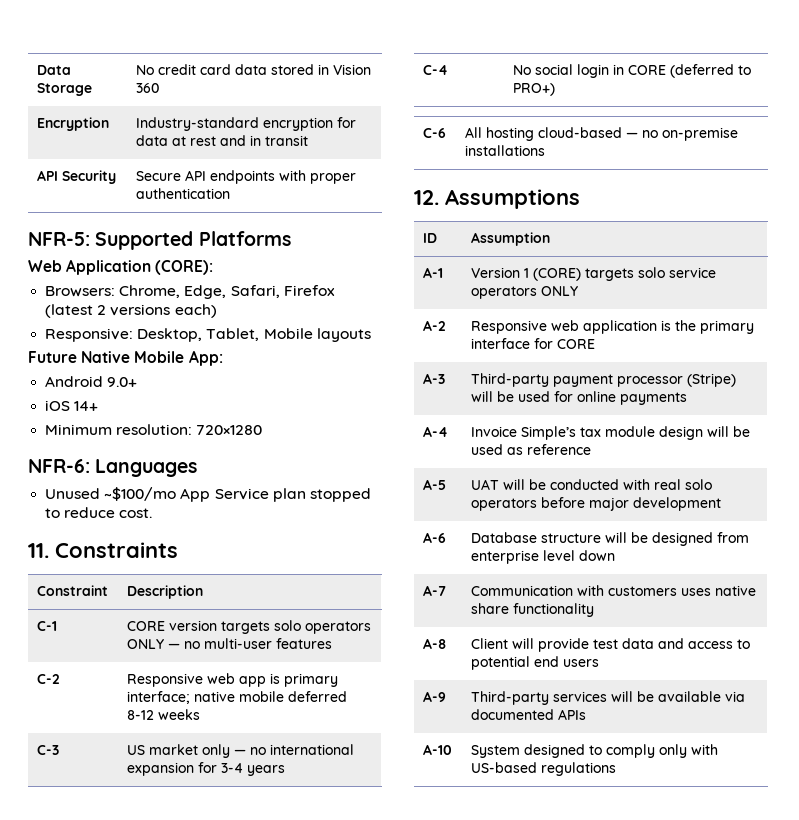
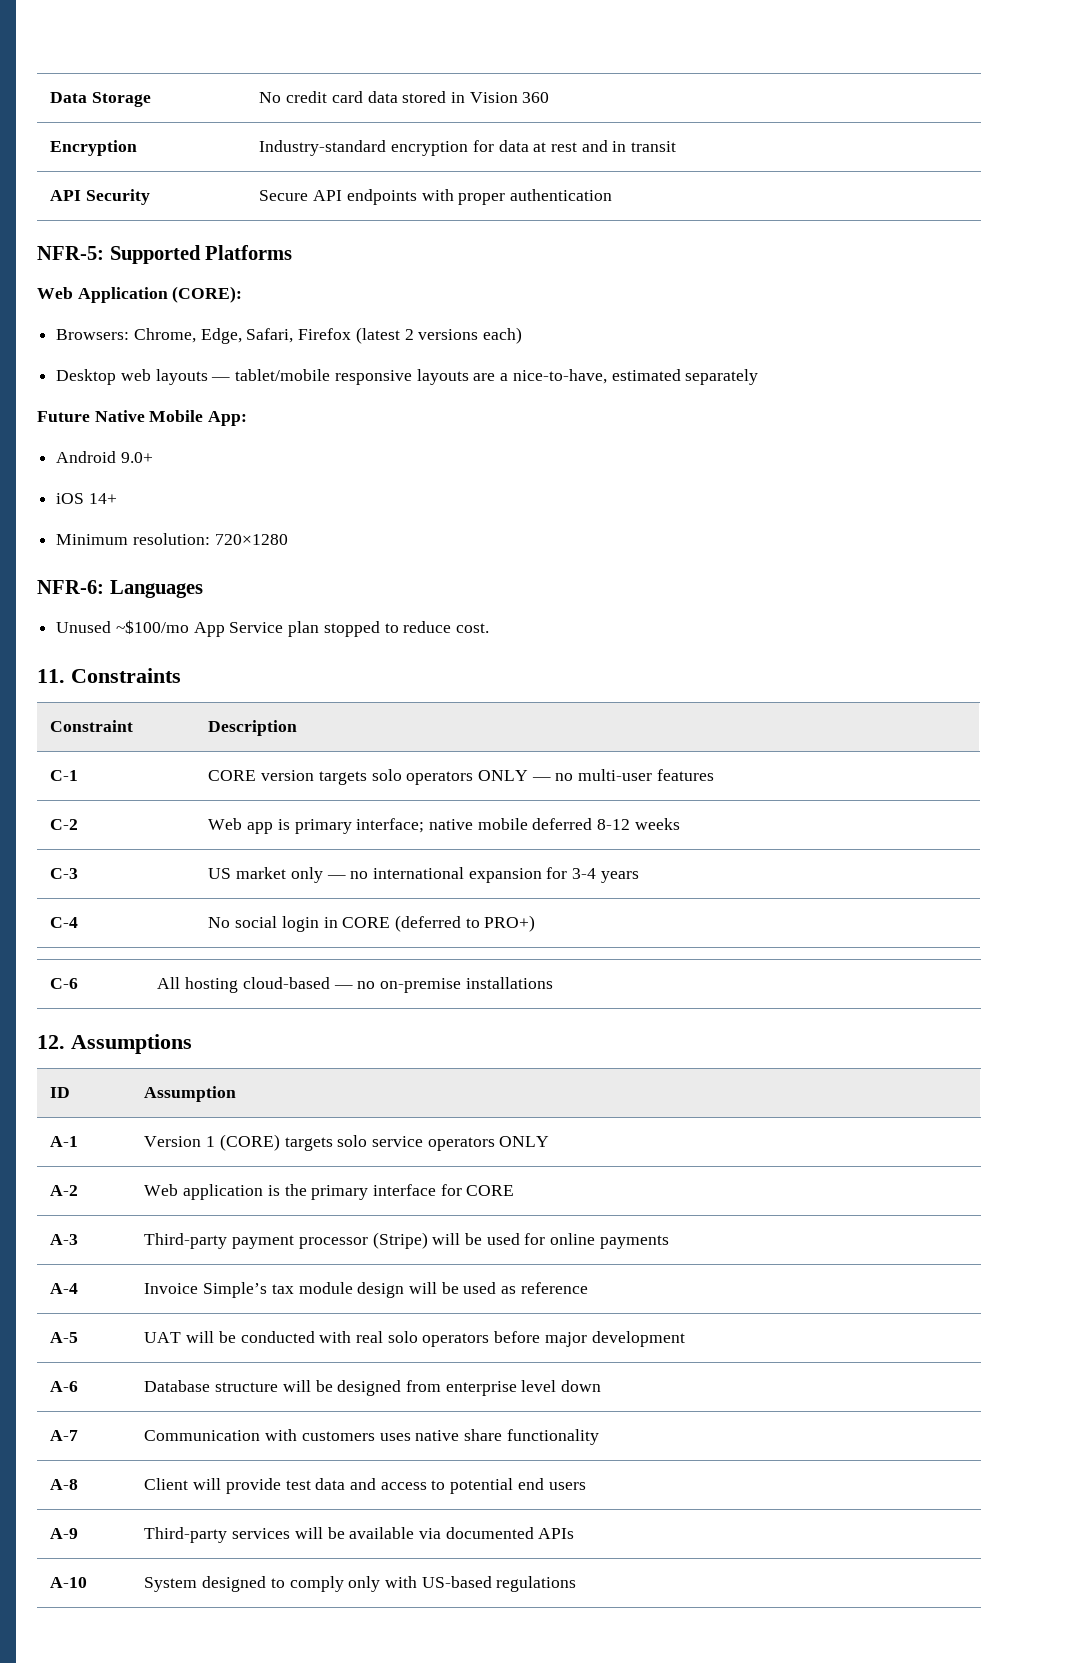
[45,328,371,342] Responsive: Desktop, Tablet, Mobile layouts -> [56,369,759,385] Desktop web layouts — tablet/mobile responsive layouts are a nice-to-have, estimated separately
[127,673,236,687] Responsive web -> [208,818,243,830] Web
[471,320,580,334] Responsive web -> [144,1184,179,1196] Web

